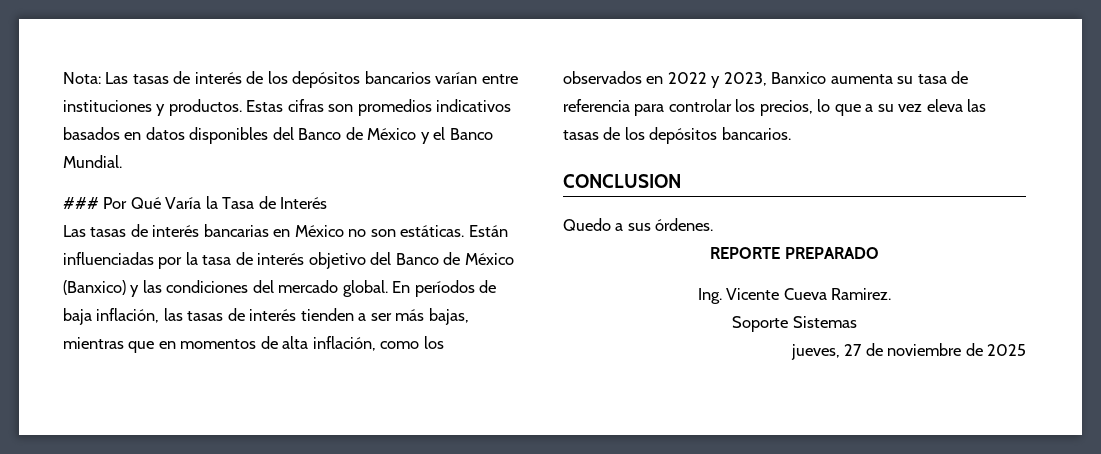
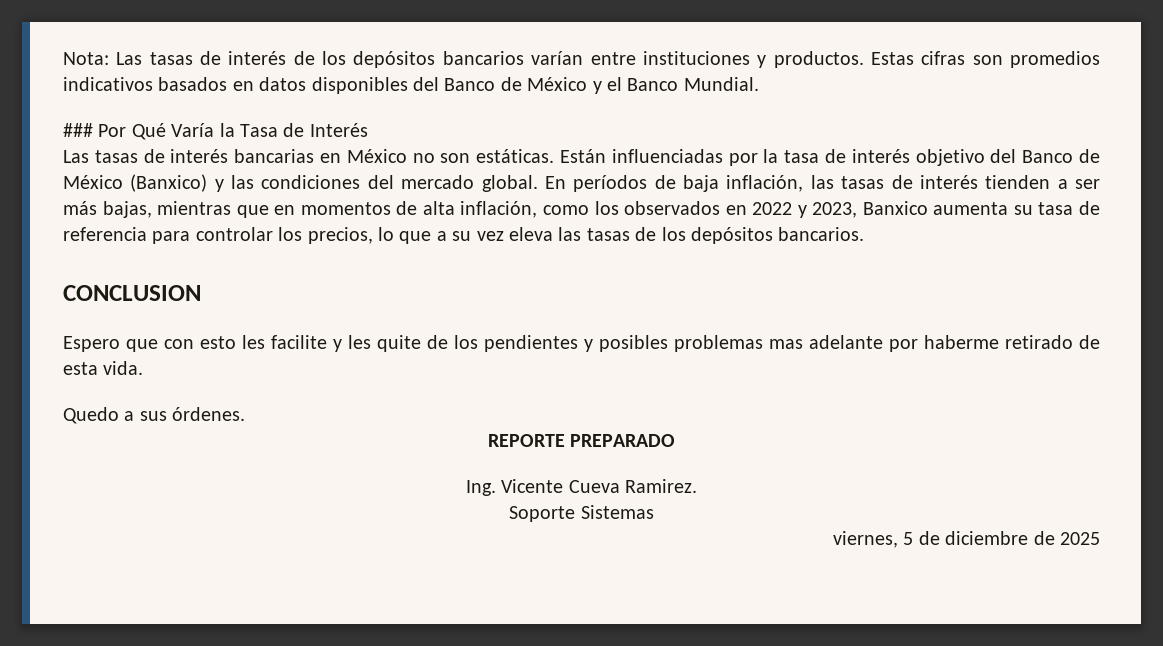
(681, 181) none -> [63,335,1100,352] [63,361,144,375] // Espero que con esto les facilite y les quite de los pendientes y posibles problemas mas adelante por haberme retirado de esta vida.
[790,343,962,360] jueves, 27 de noviembre -> [833,531,1029,548] viernes, 5 de diciembre

